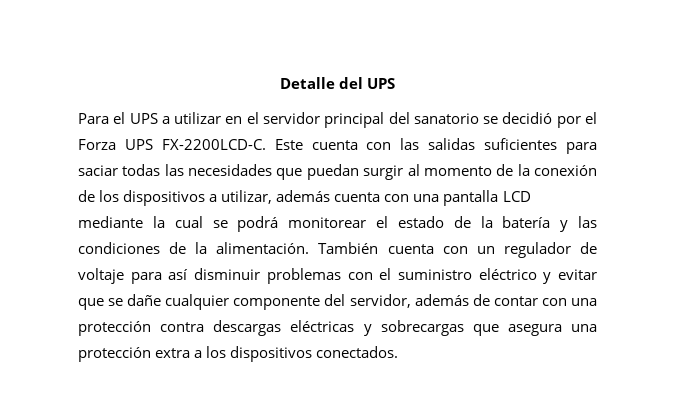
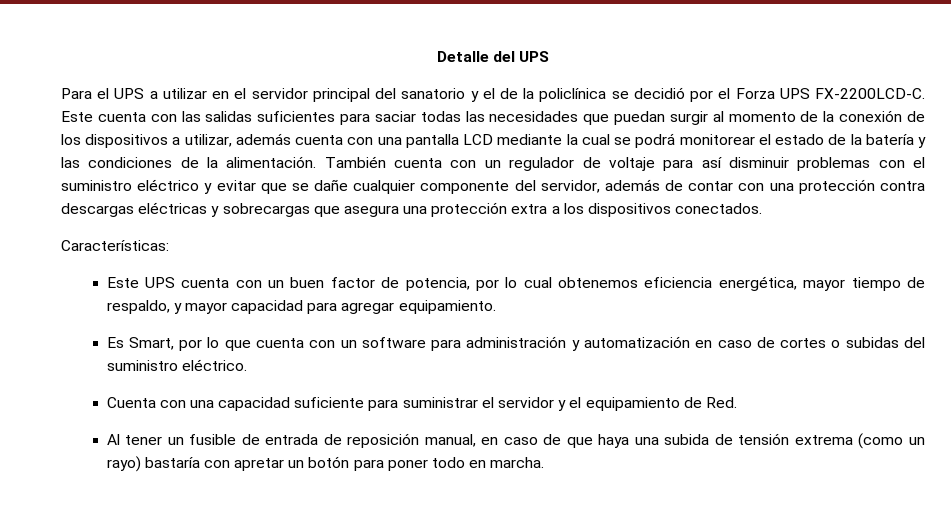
(479, 118) none -> [470,88,607,102] y el de la policlínica
(399, 352) none -> [61,240,169,251] [106,276,925,291] [106,300,496,314] [106,336,926,351] [106,359,247,371] [106,397,737,411] [106,433,925,449] [106,456,545,472] // Características: // Este UPS cuenta con un buen factor de potencia, por lo cual obtenemos eficiencia energética, mayor tiempo de respaldo, y mayor capacidad para agregar equipamiento. // Es Smart, por lo que cuenta con un software para administración y automatización en caso de cortes o subidas del suministro eléctrico. // Cuenta con una capacidad suficiente para suministrar el servidor y el equipamiento de Red. // Al tener un fusible de entrada de reposición manual, en caso de que haya una subida de tensión extrema (como un rayo) bastaría con apretar un botón para poner todo en marcha.

